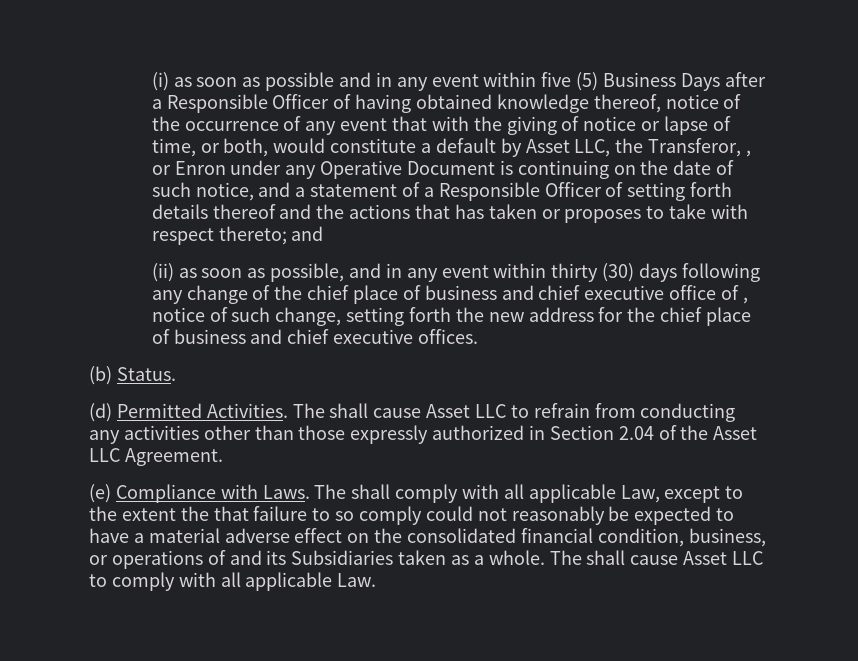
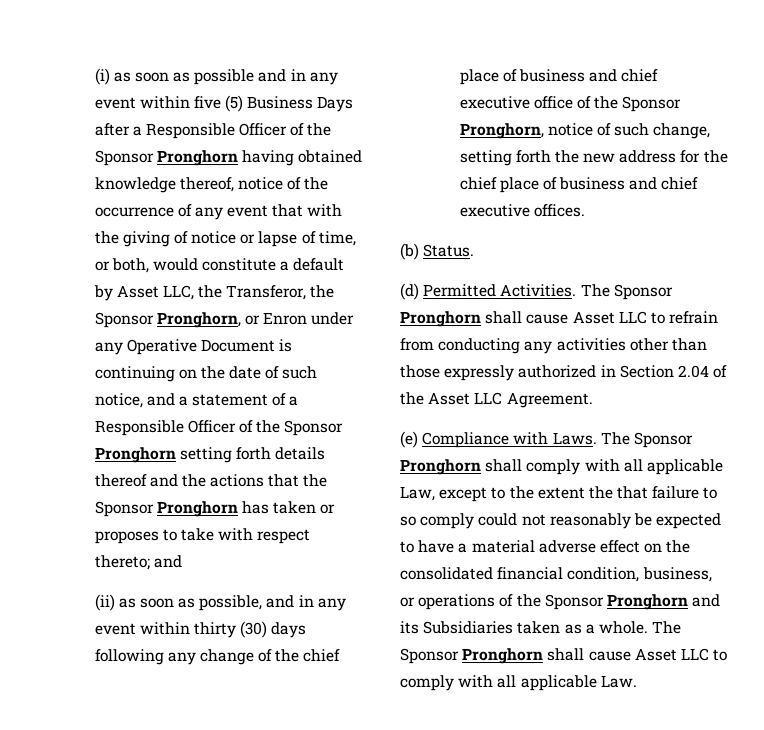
(352, 101) none -> [307,123,332,136] [94,150,238,166] the Sponsor Pronghorn
[746,150,752,157] , -> [310,285,335,298] [94,312,241,328] the Sponsor Pronghorn,
(624, 189) none -> [256,420,344,436] [94,447,176,463] the Sponsor Pronghorn
(450, 211) none -> [303,474,328,487] [94,501,238,517] the Sponsor Pronghorn
[742,297,748,304] , -> [594,96,682,112] [459,123,544,139] the Sponsor Pronghorn,
(325, 410) none -> [613,284,673,300] [400,311,481,327] Sponsor Pronghorn
(347, 491) none -> [633,432,693,448] [400,459,481,475] Sponsor Pronghorn
(226, 557) none -> [516,594,688,610] the Sponsor Pronghorn
(582, 557) none -> [400,648,544,664] Sponsor Pronghorn

